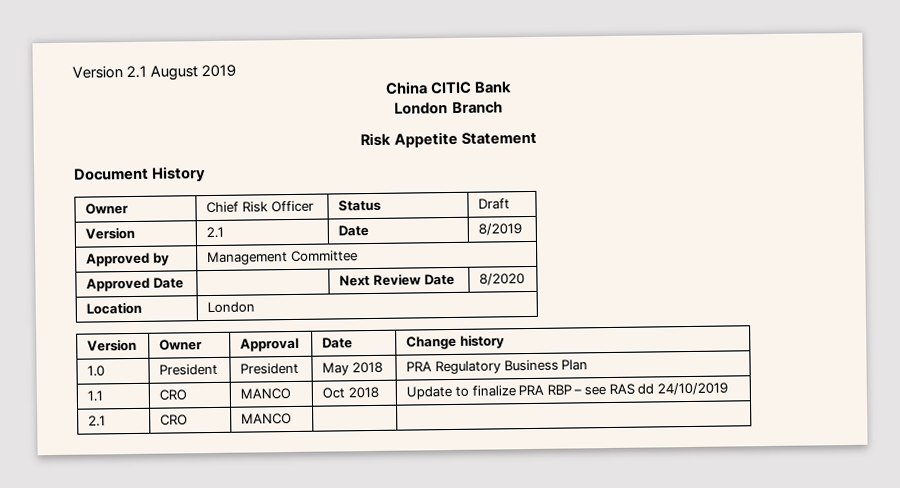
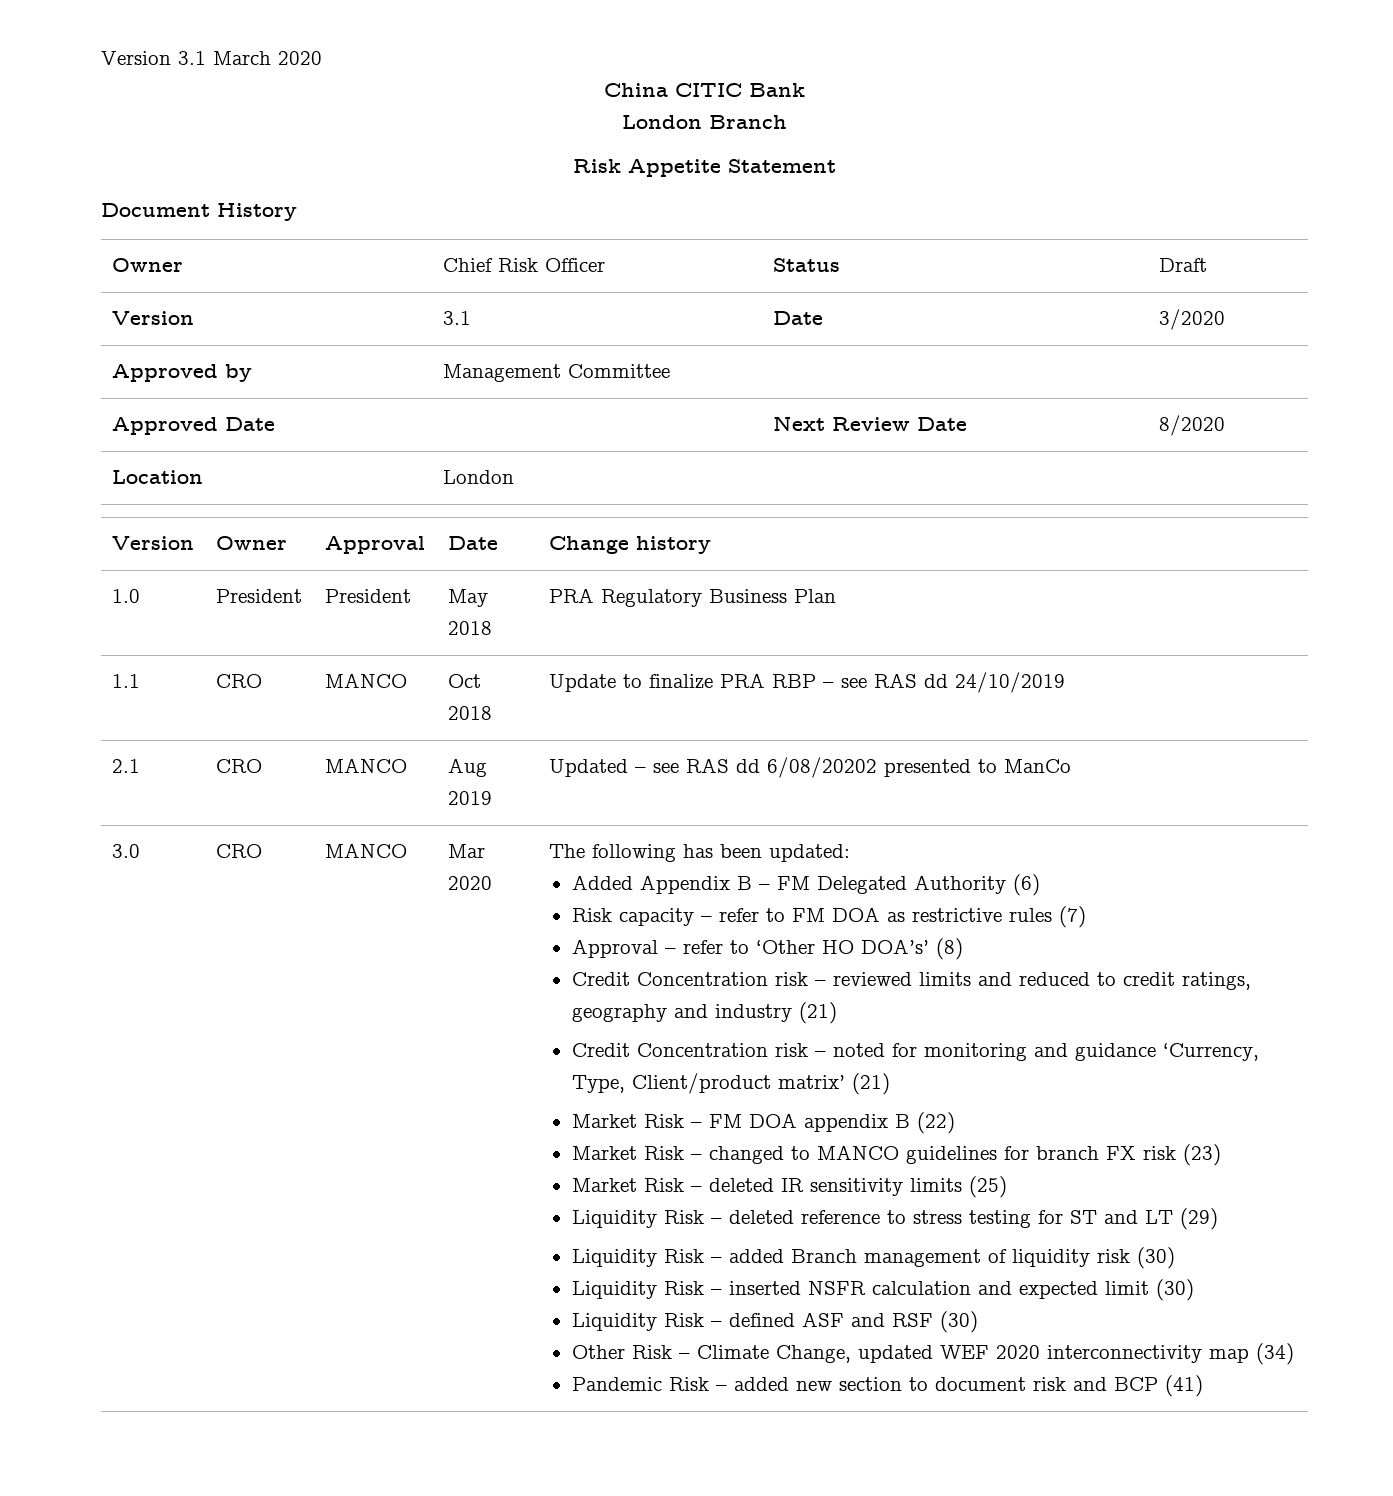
[72,64,237,81] Version 2.1 August 2019 -> [101,51,322,65] Version 3.1 March 2020
[206,226,225,239] [338,225,370,237] [478,223,523,236] 2.1 | Date | 8/2019 -> [442,311,471,325] [772,311,823,325] [1158,309,1225,330] 3.1 | Date | 3/2020
(293, 418) | -> [447,758,487,777] [447,791,492,805] [548,757,1071,778] [111,844,140,858] [215,844,262,858] [324,843,407,858] [447,844,485,858] [447,876,492,890] [548,844,850,862] [571,874,1040,896] [571,906,1086,928] [571,938,963,960] [571,972,1251,990] [571,1002,837,1024] [571,1043,1259,1061] [571,1073,890,1095] [571,1112,955,1134] [571,1144,1221,1166] [571,1176,1007,1198] [571,1208,1218,1230] [571,1247,1175,1269] [571,1279,1194,1301] [571,1311,978,1333] [571,1343,1294,1365] [571,1375,1203,1397] Aug 2019 | Updated – see RAS dd 6/08/20202 presented to ManCo // 3.0 | CRO | MANCO | Mar 2020 | The following has been updated: // Added Appendix B – FM Delegated Authority (6) // Risk capacity – refer to FM DOA as restrictive rules (7) // Approval – refer to ‘Other HO DOA’s’ (8) // Credit Concentration risk – reviewed limits and reduced to credit ratings, geography and industry (21) // Credit Concentration risk – noted for monitoring and guidance ‘Currency, Type, Client/product matrix’ (21) // Market Risk – FM DOA appendix B (22) // Market Risk – changed to MANCO guidelines for branch FX risk (23) // Market Risk – deleted IR sensitivity limits (25) // Liquidity Risk – deleted reference to stress testing for ST and LT (29) // Liquidity Risk – added Branch management of liquidity risk (30) // Liquidity Risk – inserted NSFR calculation and expected limit (30) // Liquidity Risk – defined ASF and RSF (30) // Other Risk – Climate Change, updated WEF 2020 interconnectivity map (34) // Pandemic Risk – added new section to document risk and BCP (41)

